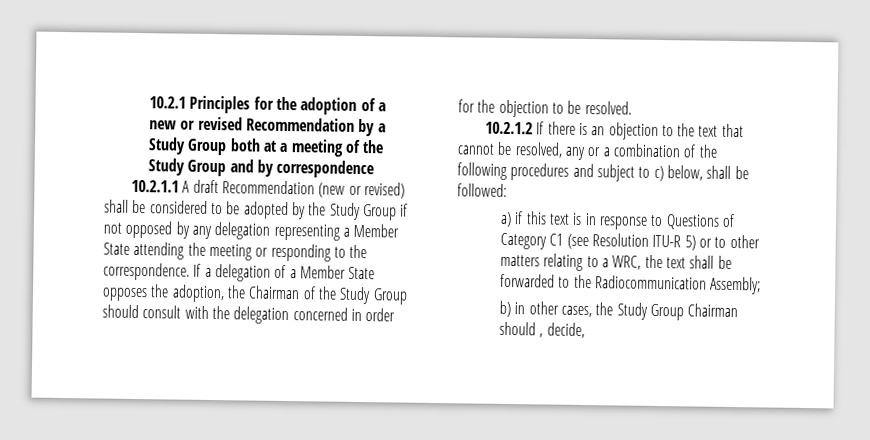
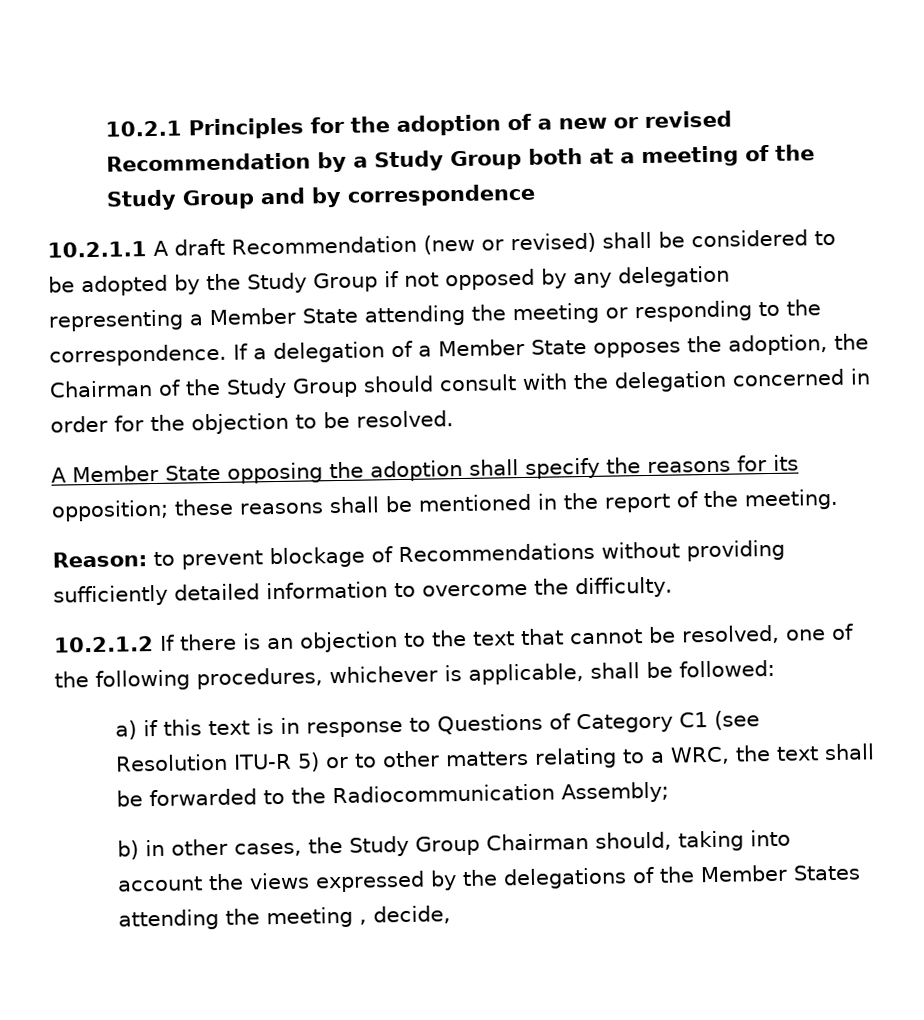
(632, 107) none -> [51,454,799,484] [51,488,839,522] [52,539,785,570] [53,576,673,607] // A Member State opposing the adoption shall specify the reasons for its opposition; these reasons shall be mentioned in the report of the meeting. // Reason: to prevent blockage of Recommendations without providing sufficiently detailed information to overcome the difficulty.
[564,143,718,161] [457,162,703,182] any or a combination of the following procedures and subject to c) below, -> [785,623,854,641] [54,663,584,691] one of the following procedures, whichever is applicable,
[499,321,537,336] should -> [595,829,792,852] [117,864,862,893] [118,906,354,931] should, taking into account the views expressed by the delegations of the Member States attending the meeting

